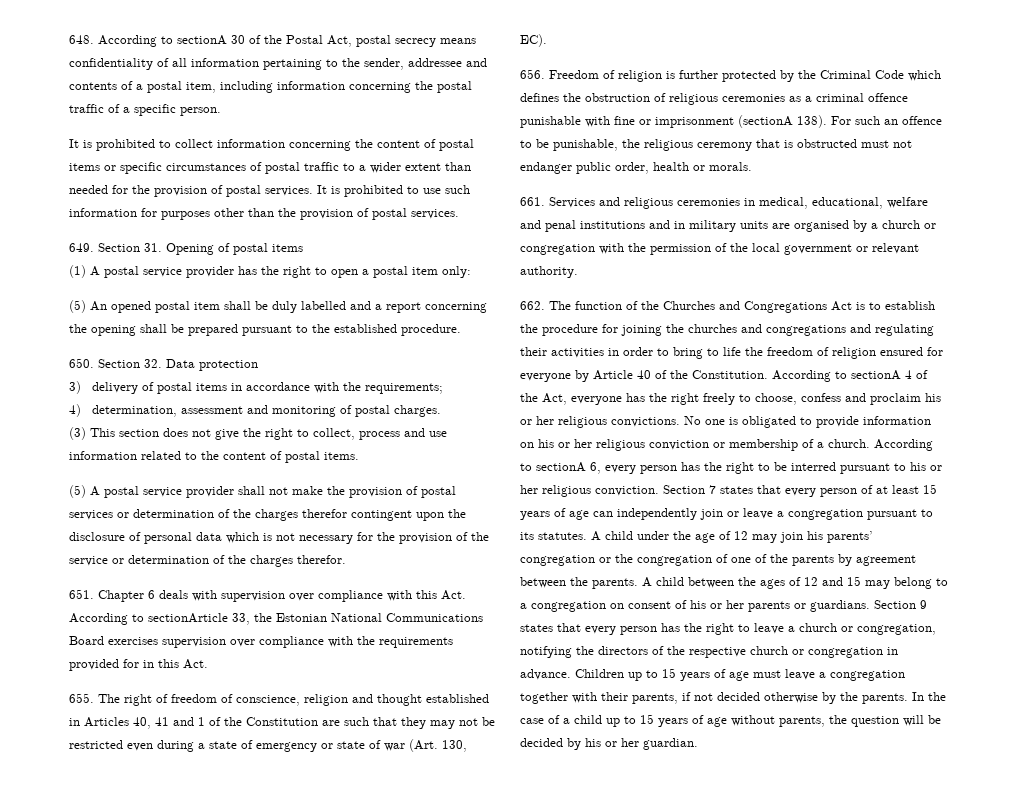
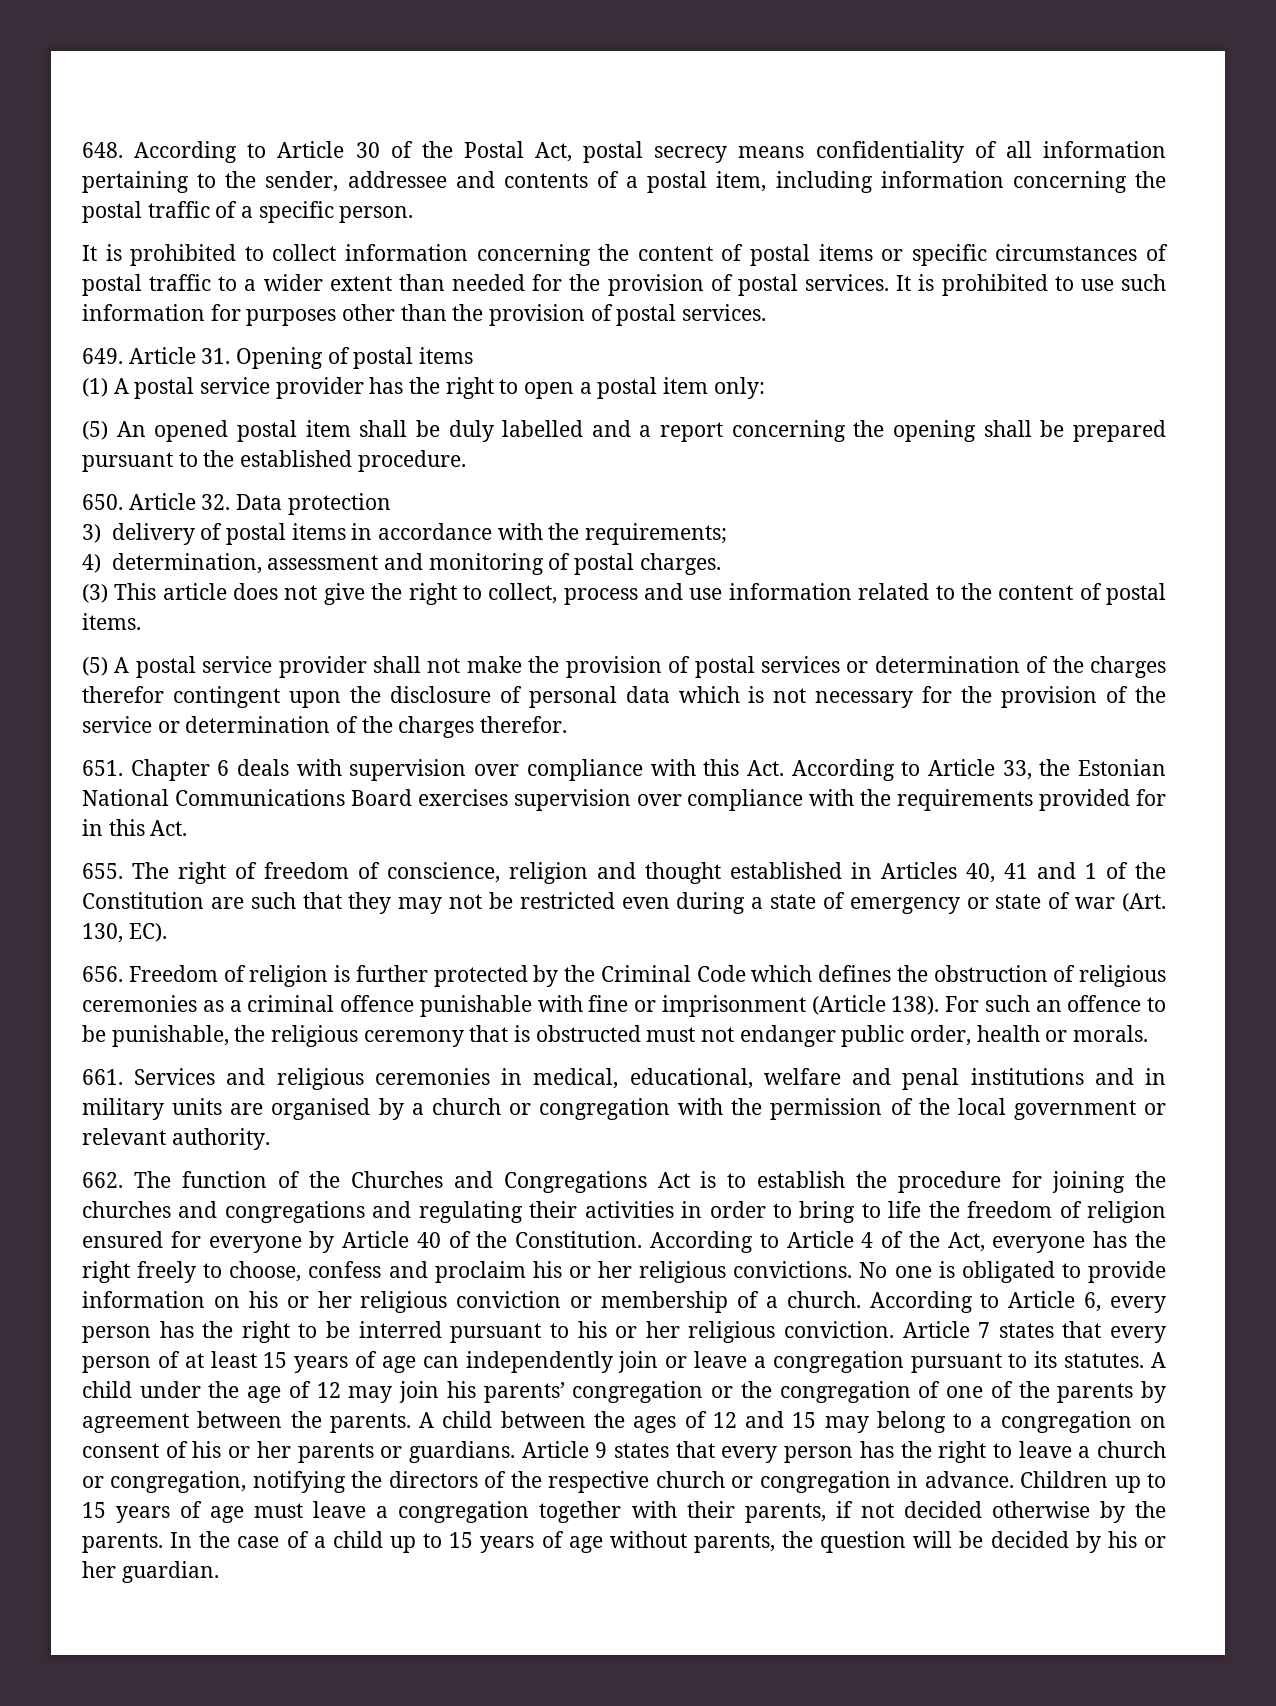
[177,35,227,45] sectionA -> [277,141,345,158] Article
[98,243,140,252] Section -> [128,347,196,364] Article
[98,359,140,368] Section -> [128,493,196,510] Article
[119,429,159,437] section -> [162,583,227,600] article
[148,613,228,623] sectionArticle -> [927,759,995,776] Article
[738,115,793,128] (sectionA -> [811,995,886,1015] (Article
[851,370,901,380] sectionA -> [786,1231,854,1248] Article
[536,462,586,472] sectionA -> [1008,1291,1076,1308] Article
[663,485,705,494] Section -> [902,1321,970,1338] Article
[874,600,916,609] Section -> [521,1441,589,1458] Article

